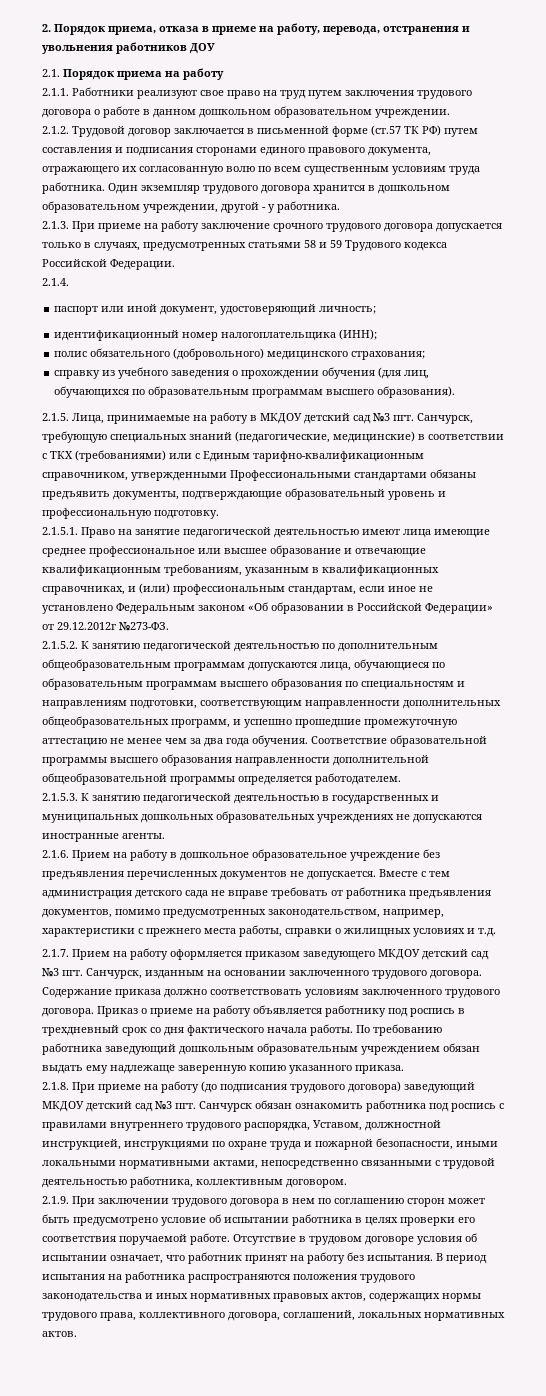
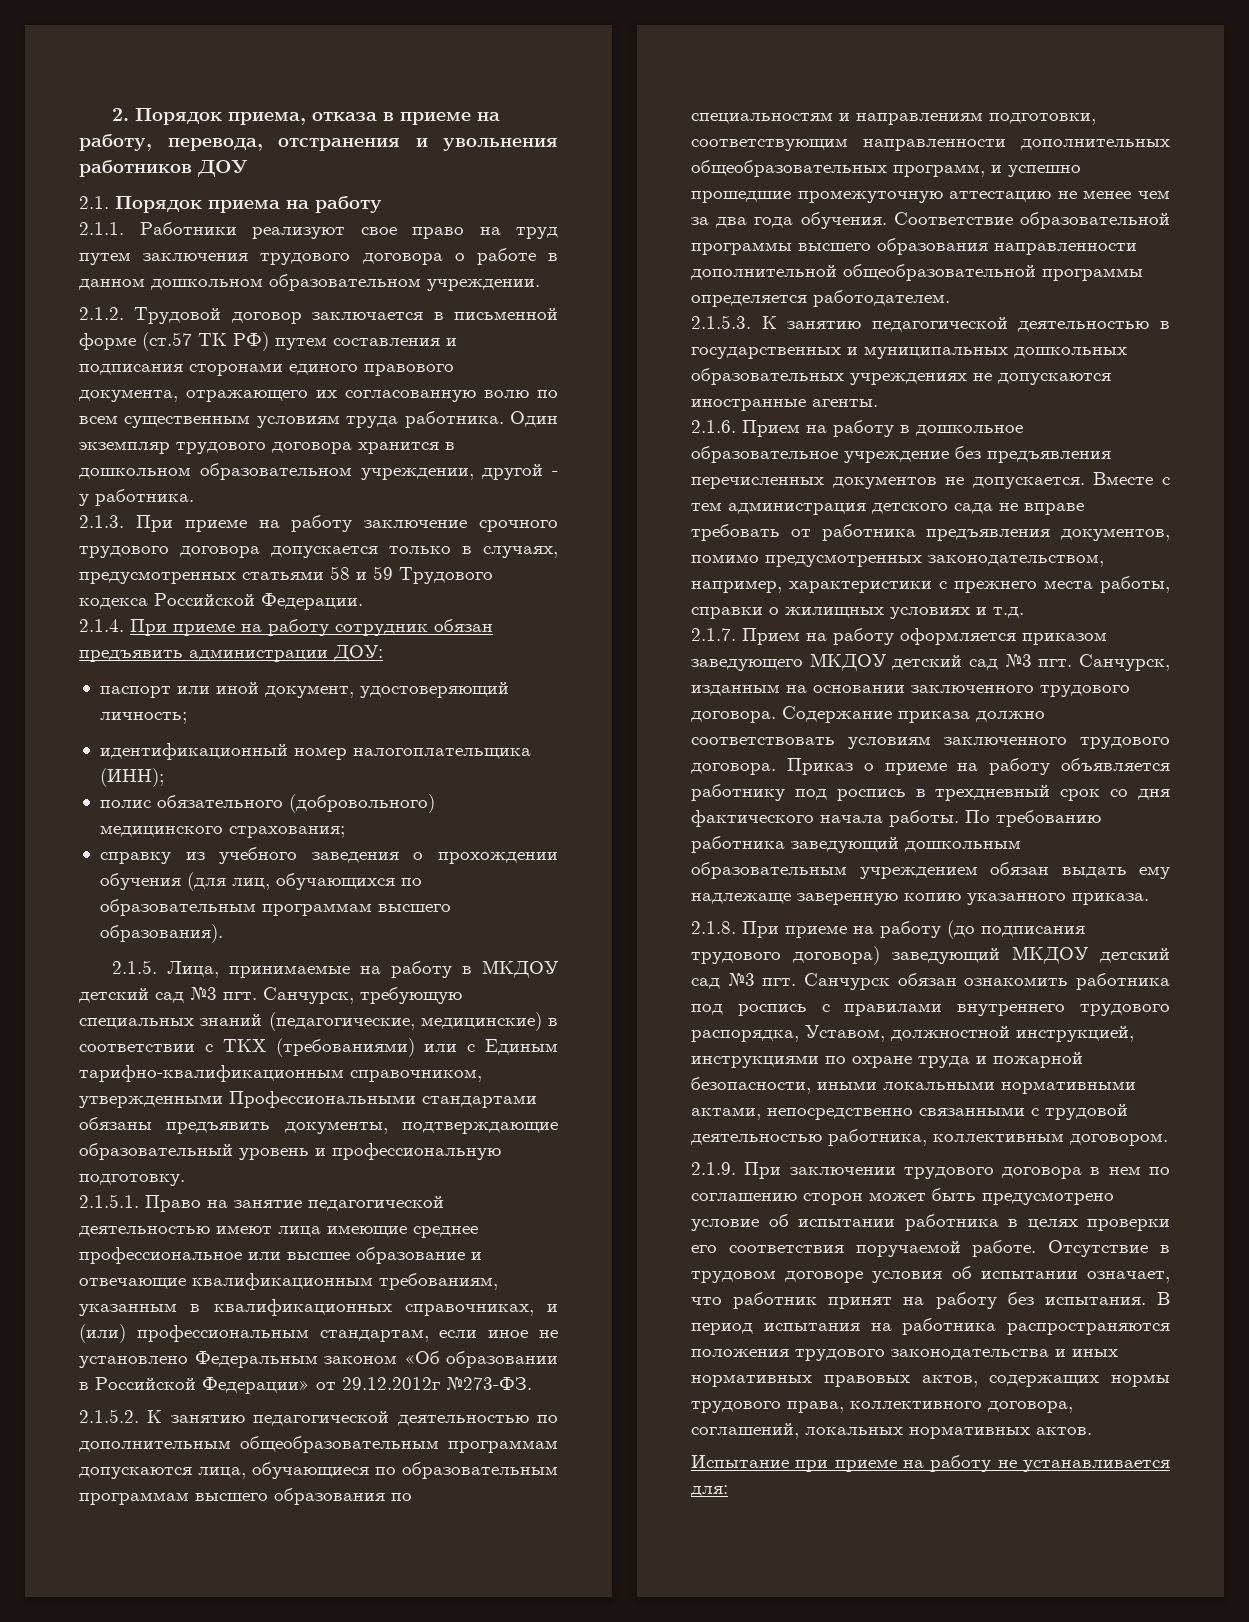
(69, 282) none -> [130,619,493,636] [79,645,383,662] При приеме на работу сотрудник обязан предъявить администрации ДОУ:
(77, 1334) none -> [691,1455,1170,1472] [691,1485,728,1497] // Испытание при приеме на работу не устанавливается для:

